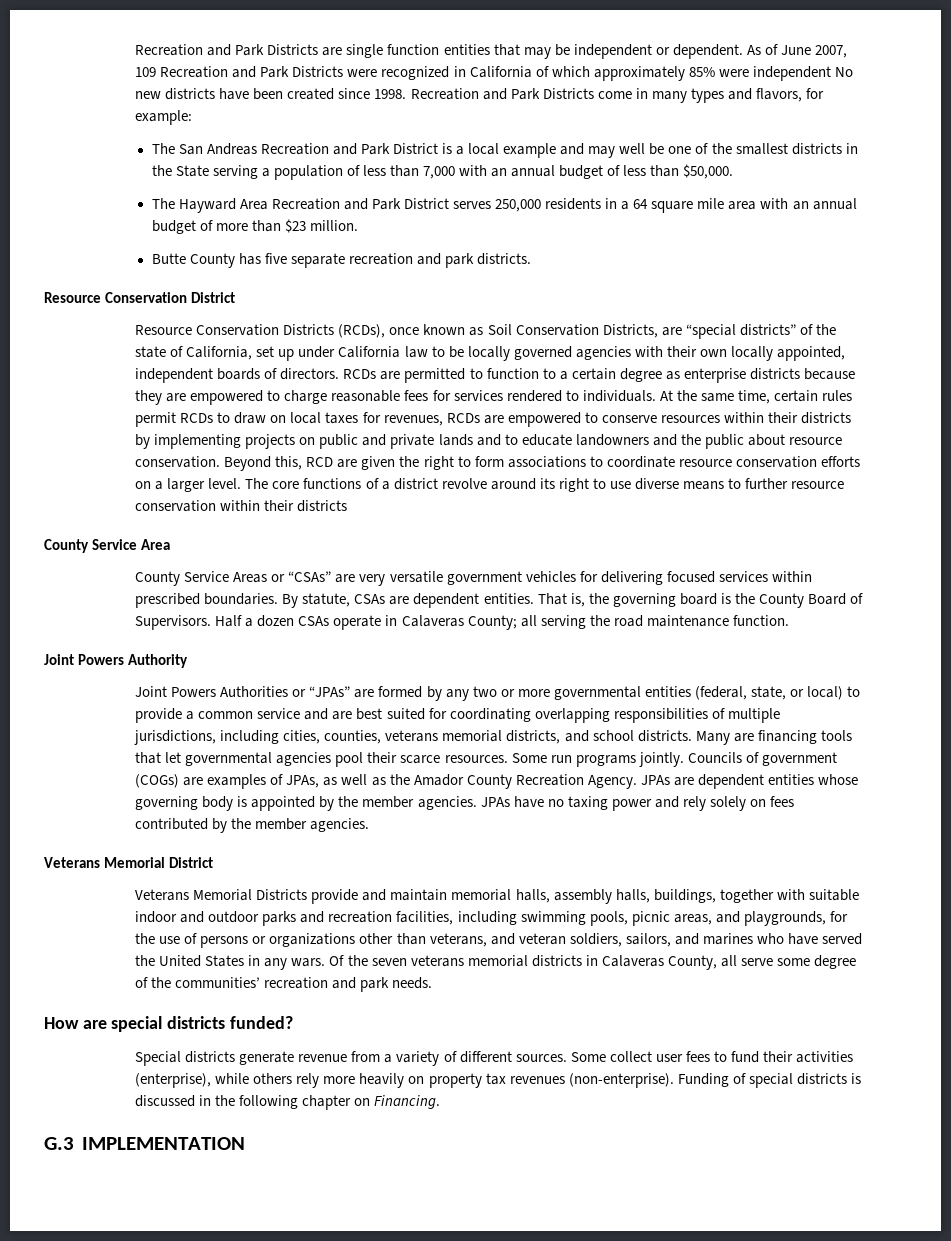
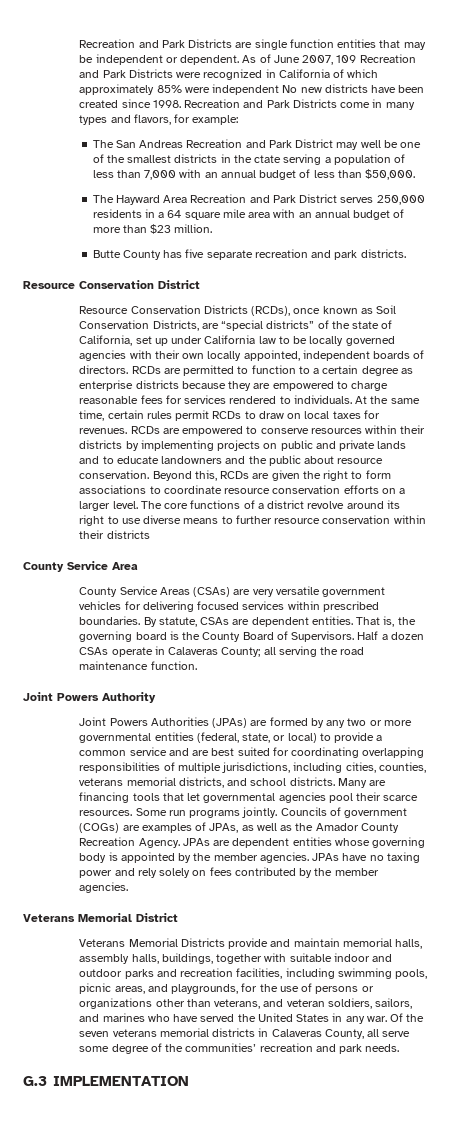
[442,143,585,158] is a local example and -> (334, 143) none
[175,165,209,177] State -> [254,155,282,163] ctate
[383,415,443,426] revenues, -> [79,428,128,434] revenues.
[306,457,334,467] RCD -> [220,471,250,479] RCDs
[271,571,332,582] or “CSAs” -> [193,587,231,597] (CSAs)
[292,686,351,697] or “JPAs” -> [212,718,248,728] (JPAs)
[291,958,326,967] wars. -> [366,1016,387,1022] war.
[44,1016,293,1032] [135,1051,854,1066] [135,1073,861,1088] [135,1095,441,1110] // How are special districts funded? // Special districts generate revenue from a variety of different sources. Some collect user fees to fund their activities (enterprise), while others rely more heavily on property tax revenues (non-enterprise). Funding of special districts is discussed in the following chapter on Financing. -> (400, 1048) none

